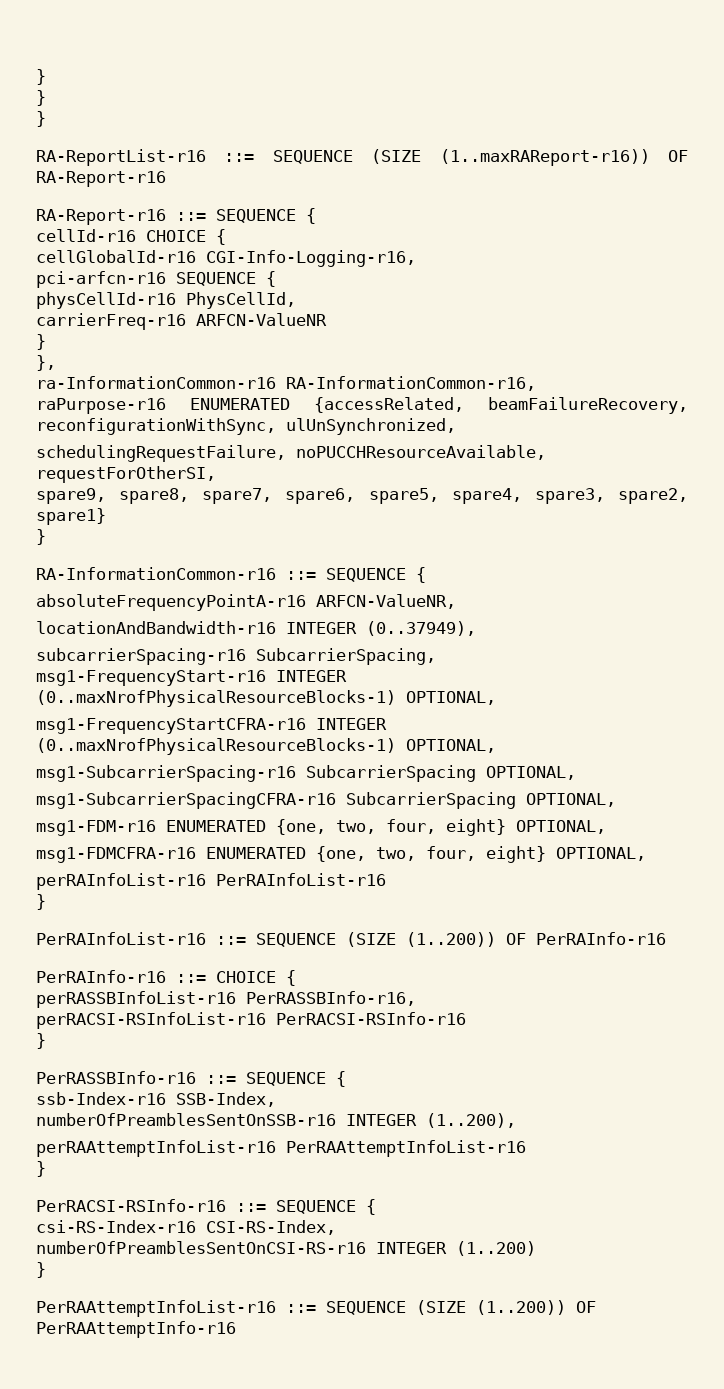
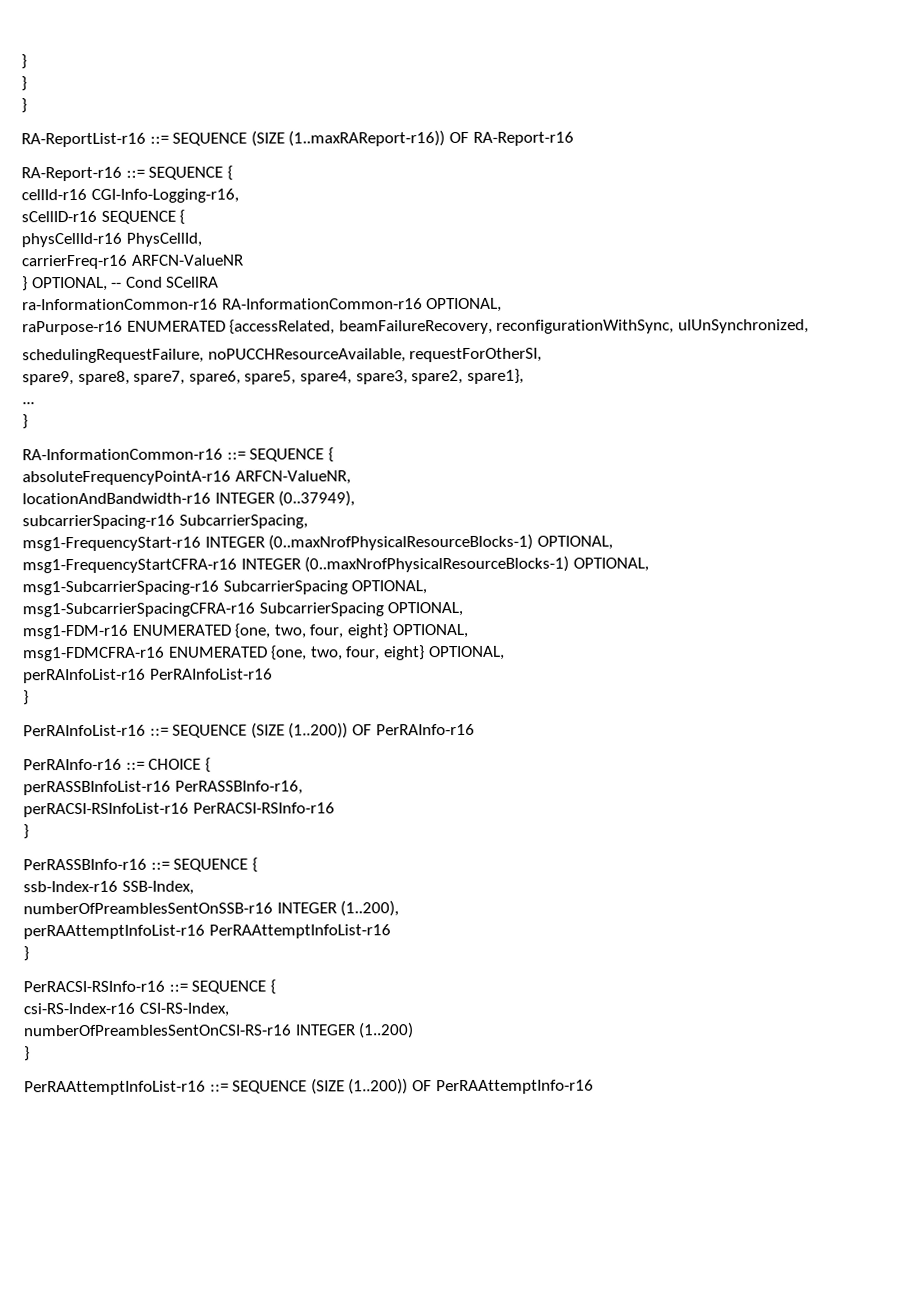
[146,229,226,245] [36,250,196,263] CHOICE { // cellGlobalId-r16 -> (87, 194) none
[36,271,166,288] pci-arfcn-r16 -> [21,210,97,223] sCellID-r16
[36,355,56,371] // }, -> [31,276,220,292] OPTIONAL, -- Cond SCellRA
[286,376,536,391] RA-InformationCommon-r16, -> [221,297,503,313] RA-InformationCommon-r16 OPTIONAL,
[36,508,106,525] spare1} -> [466,368,524,384] [22,402,35,405] spare1}, // ...

